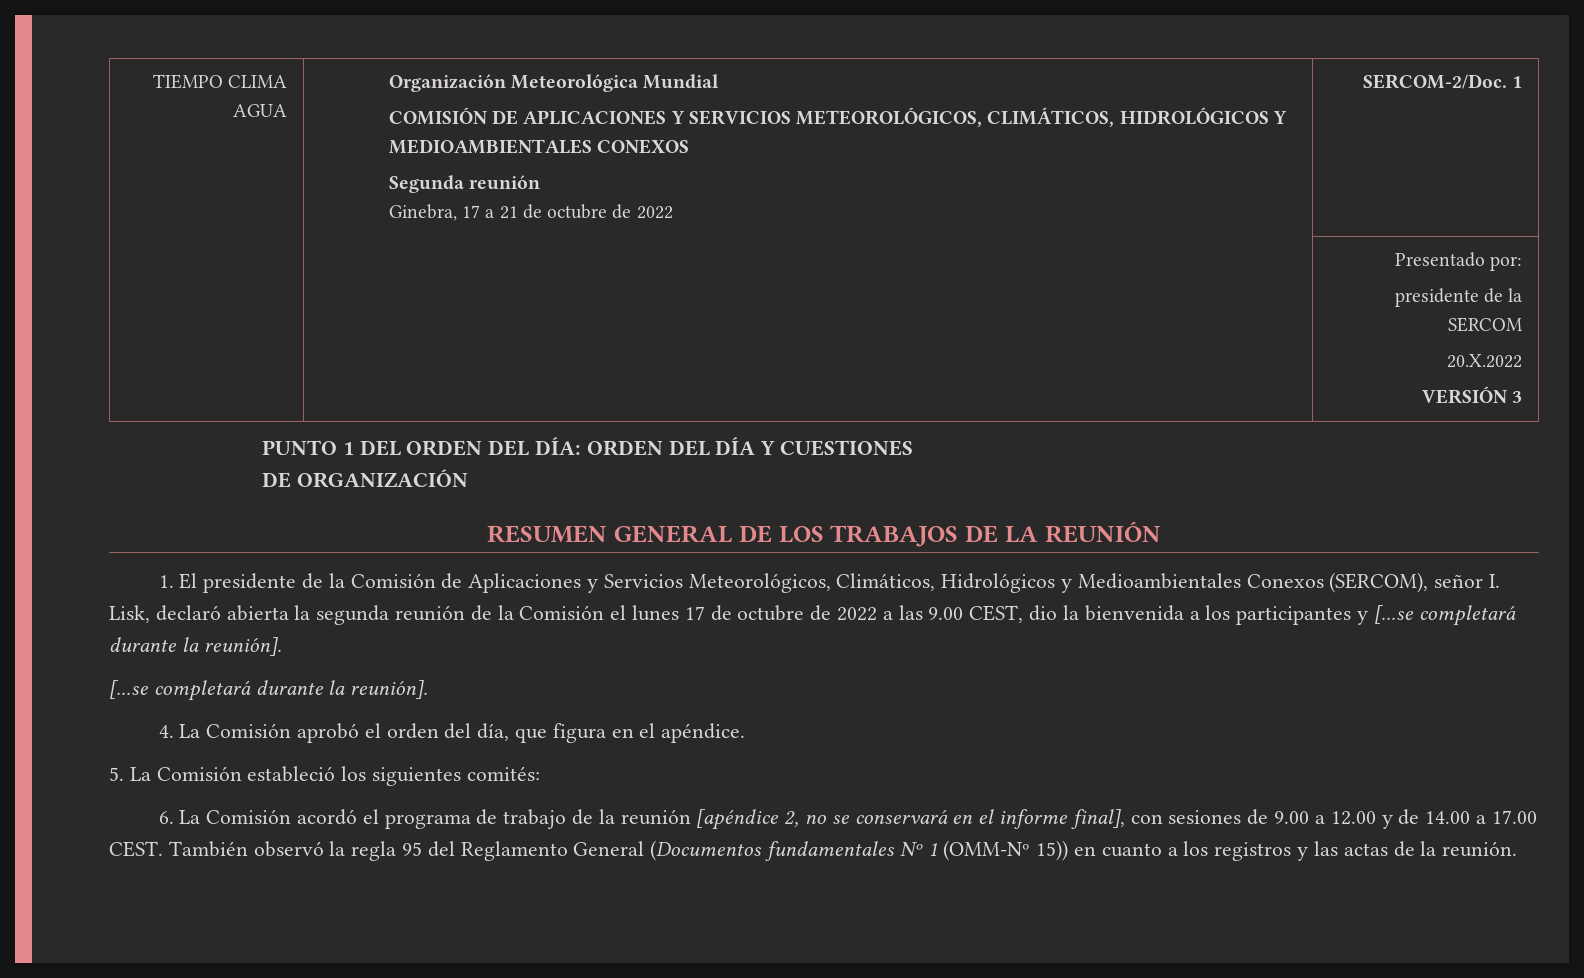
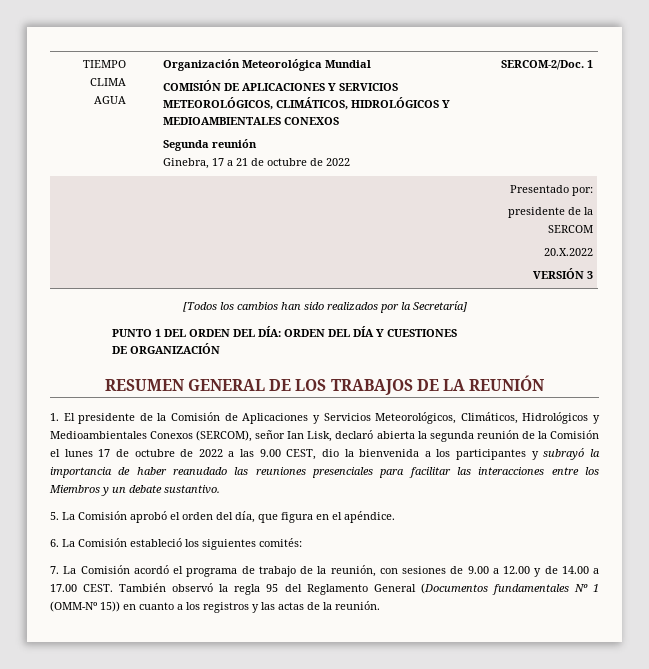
(1523, 397) none -> [182,301,467,313] // [Todos los cambios han sido realizados por la Secretaría]
[1489,574,1501,588] I. -> [287,431,305,439] Ian
[1373,605,1516,626] [109,637,282,656] [109,680,429,701] [158,725,174,738] [...se completará durante la reunión]. // [...se completará durante la reunión]. // 4. -> [543,448,601,460] [50,467,599,478] [49,485,220,496] [50,512,59,520] subrayó la importancia de haber reanudado las reuniones presenciales para facilitar las interacciones entre los Miembros y un debate sustantivo. // 5.
[109,767,124,781] 5. -> [50,539,59,547] 6.
[158,811,174,824] 6. -> [50,566,59,574] 7.
[620,809,1125,830] reunión [apéndice 2, no se conservará en el informe final], -> [330,565,376,577] reunión,

